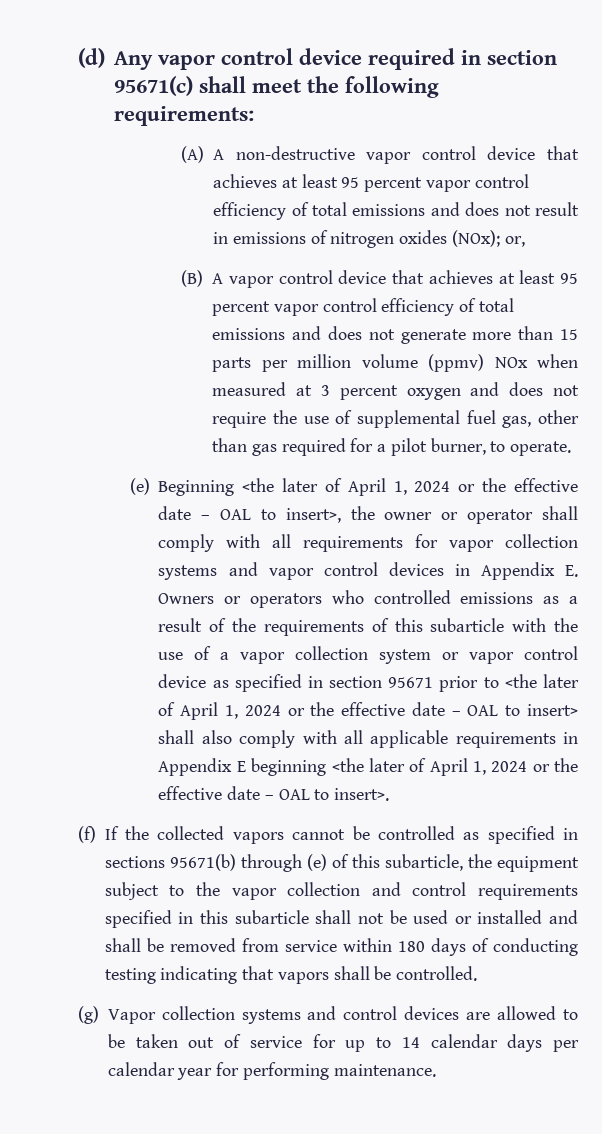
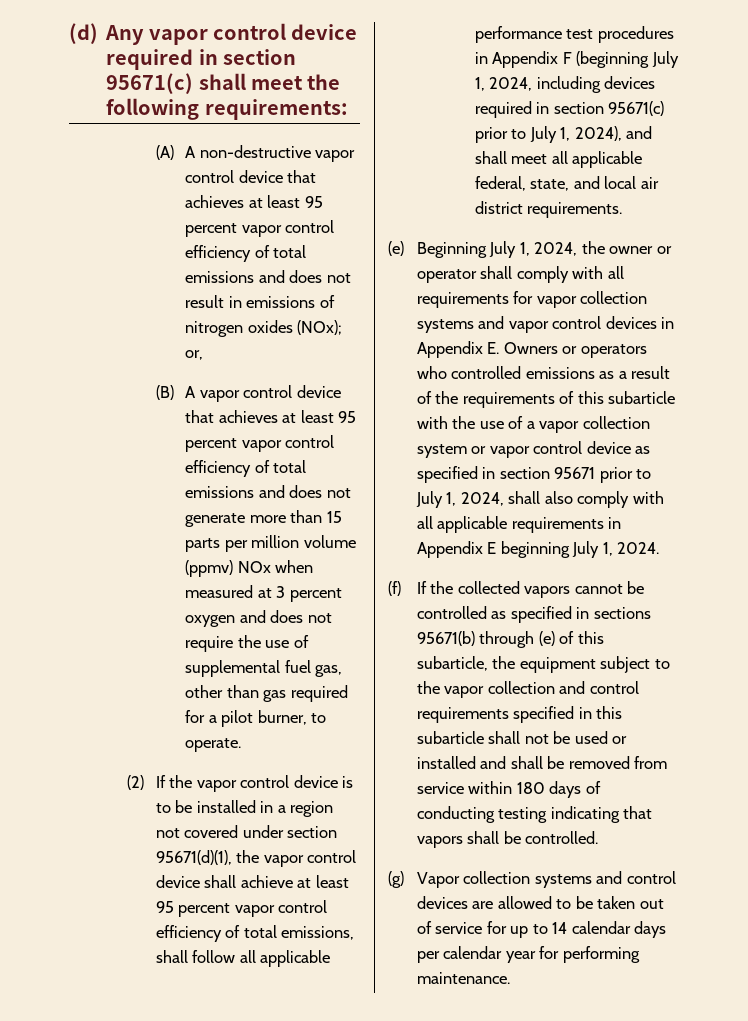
[129,478,578,496] [158,506,341,523] (e) Beginning <the later of April 1, 2024 or the effective date – OAL to insert>, -> [126,775,354,792] [155,800,334,817] [155,825,338,838] [155,850,357,867] [155,875,349,888] [155,900,328,917] [155,925,355,942] [155,950,331,967] [474,26,674,43] [474,51,679,68] [474,76,656,93] [474,101,665,118] [474,126,653,143] [474,151,643,168] [474,176,659,191] [474,201,623,218] [388,241,578,258] (2) If the vapor control device is to be installed in a region not covered under section 95671(d)(1), the vapor control device shall achieve at least 95 percent vapor control efficiency of total emissions, shall follow all applicable performance test procedures in Appendix F (beginning July 1, 2024, including devices required in section 95671(c) prior to July 1, 2024), and shall meet all applicable federal, state, and local air district requirements. // (e) Beginning July 1, 2024,
[504,674,579,688] [158,702,578,720] <the later of April 1, 2024 or the effective date – OAL to insert> -> [415,491,504,508] July 1, 2024,
[331,758,578,776] [158,786,390,801] <the later of April 1, 2024 or the effective date – OAL to insert>. -> [572,541,660,558] July 1, 2024.

